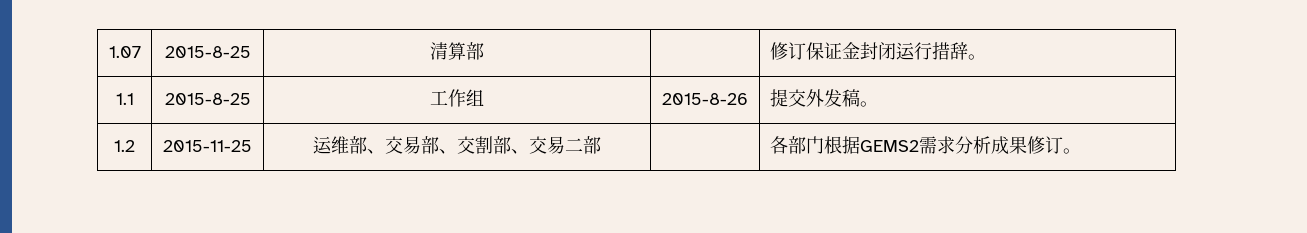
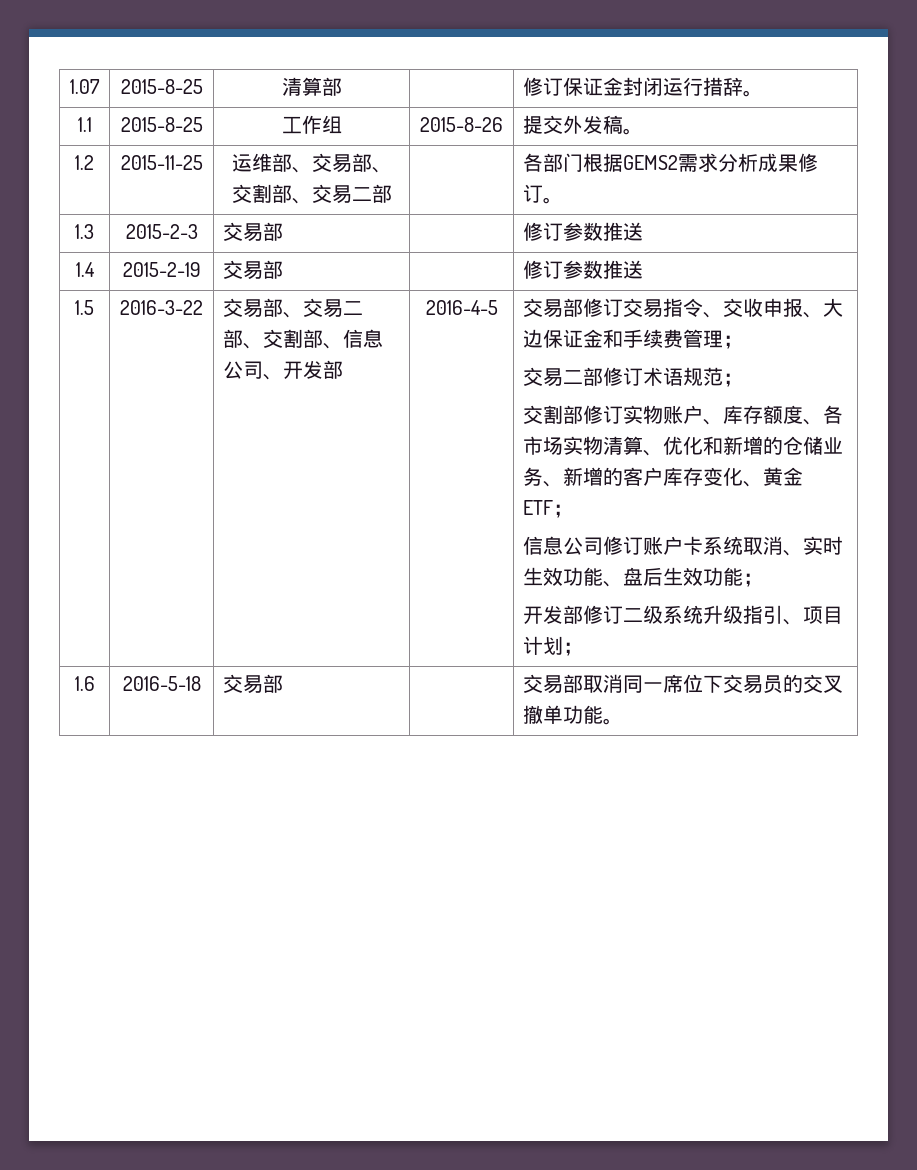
(1081, 151) none -> [75,224,94,239] [125,224,198,239] [223,222,284,242] [523,222,644,241] [75,262,95,277] [122,262,201,277] [223,260,284,280] [523,260,644,279] [75,300,94,315] [120,300,203,315] [223,298,364,318] [223,329,384,349] [223,360,344,380] [425,300,498,315] [523,298,844,318] [523,329,744,349] [523,367,744,387] [523,405,844,425] [523,436,844,456] [523,467,804,487] [523,500,574,518] [523,536,844,556] [523,567,764,587] [523,605,844,625] [523,636,584,656] [74,676,95,691] [122,676,201,691] [223,674,284,694] [523,674,844,694] [523,705,624,725] // 1.3 | 2015-2-3 | 交易部 | | 修订参数推送 // 1.4 | 2015-2-19 | 交易部 | | 修订参数推送 // 1.5 | 2016-3-22 | 交易部、交易二部、交割部、信息公司、开发部 | 2016-4-5 | 交易部修订交易指令、交收申报、大边保证金和手续费管理； // 交易二部修订术语规范； // 交割部修订实物账户、库存额度、各市场实物清算、优化和新增的仓储业务、新增的客户库存变化、黄金ETF； // 信息公司修订账户卡系统取消、实时生效功能、盘后生效功能； // 开发部修订二级系统升级指引、项目计划； // 1.6 | 2016-5-18 | 交易部 | | 交易部取消同一席位下交易员的交叉撤单功能。

